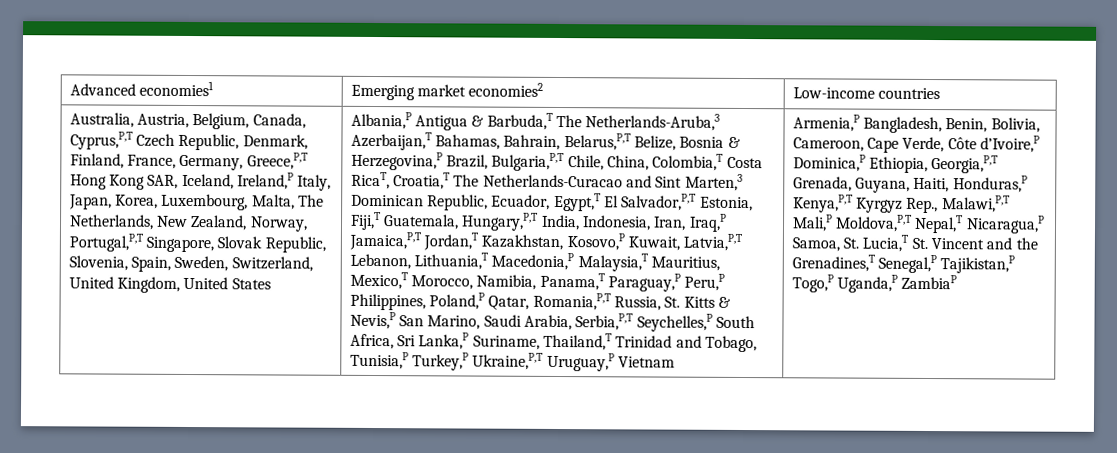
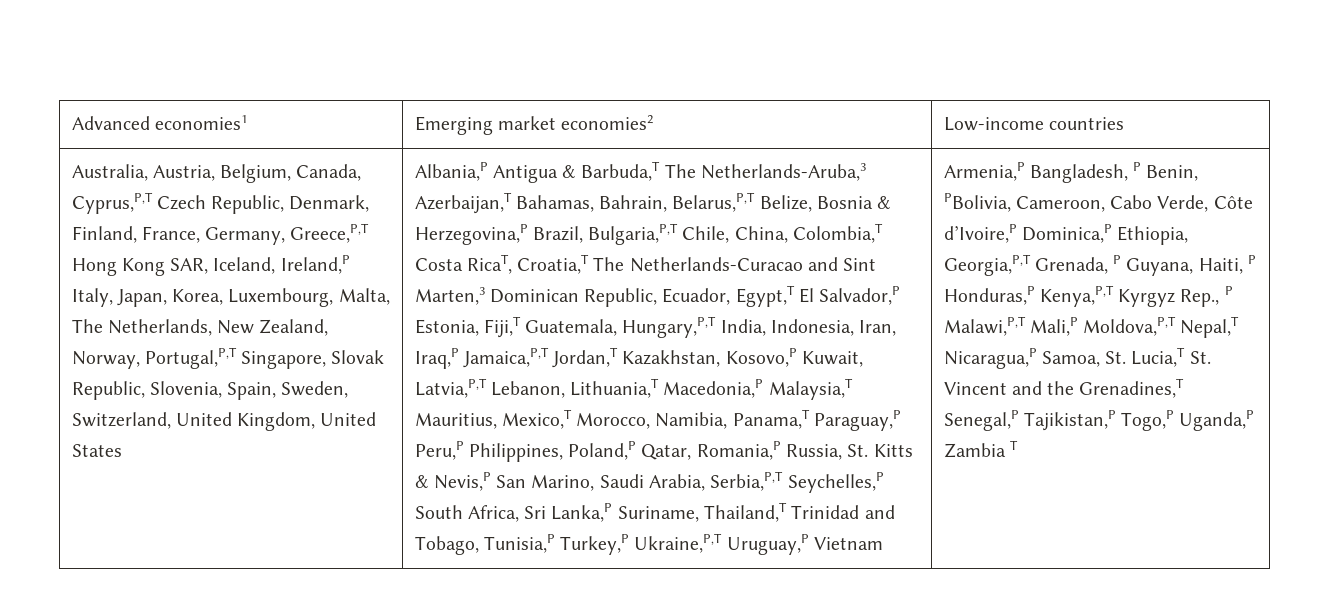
[621,193,697,211] Salvador,P,T -> [819,286,901,305] Salvador,P
[532,292,611,311] Romania,P,T -> [696,441,781,460] Romania,P
[945,117,1040,133] [792,137,900,153] Benin, Bolivia, Cameroon, Cape -> [1133,162,1199,181] [943,193,1153,212] P Benin, PBolivia, Cameroon, Cabo
(852, 184) none -> [1113,255,1122,264] P
(950, 185) none -> [1247,255,1256,264] P
(939, 205) none -> [1224,286,1233,295] P
[901,274,958,290] ZambiaP -> [943,440,1018,458] Zambia T

